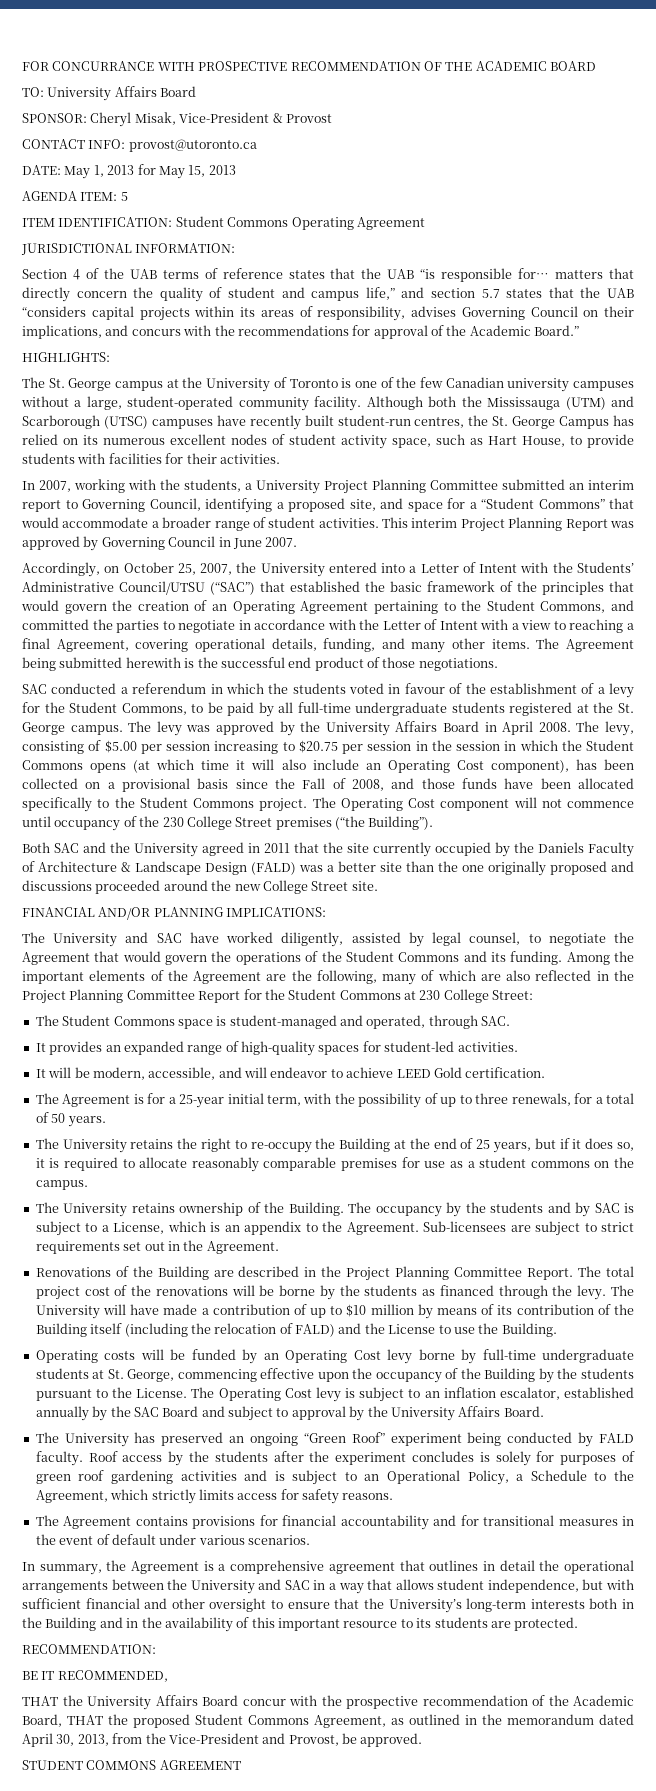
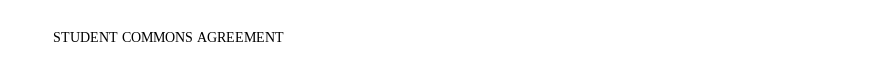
[22,61,596,71] [22,86,197,101] [22,112,332,127] [22,139,257,152] [22,164,236,179] [22,191,128,201] [22,216,425,230] [21,243,236,255] [22,268,634,282] [22,287,635,302] [22,306,634,321] [22,325,580,339] [22,352,110,362] [22,377,634,392] [21,396,634,411] [22,415,634,430] [22,434,634,449] [22,453,280,464] [22,479,634,494] [22,498,634,513] [21,517,634,532] [22,536,298,551] [22,562,634,577] [22,581,634,595] [21,600,635,614] [22,619,634,633] [22,638,634,653] [22,657,498,671] [22,683,634,698] [22,702,634,717] [22,721,635,736] [22,740,634,754] [22,759,634,773] [22,778,634,792] [22,797,634,812] [22,816,434,831] [22,842,634,857] [22,861,634,876] [22,880,378,894] [22,907,327,920] [22,932,634,947] [22,951,634,965] [22,970,634,985] [22,989,534,1004] [35,1015,511,1029] [35,1041,518,1056] [35,1067,546,1080] [35,1093,634,1108] [35,1112,106,1127] [35,1138,634,1153] [35,1157,635,1172] [35,1180,88,1190] [35,1202,635,1217] [35,1221,634,1236] [35,1240,279,1254] [35,1266,634,1281] [35,1285,634,1300] [35,1304,634,1319] [35,1323,557,1337] [35,1349,634,1364] [35,1368,634,1383] [35,1387,634,1402] [35,1406,544,1421] [35,1432,634,1447] [35,1451,636,1466] [35,1470,634,1485] [35,1489,394,1504] [35,1515,635,1530] [35,1534,310,1545] [22,1560,634,1575] [22,1579,634,1594] [22,1598,635,1613] [22,1617,579,1632] [22,1644,156,1654] [22,1670,168,1682] [22,1695,634,1710] [22,1714,634,1728] [22,1733,423,1747] FOR CONCURRANCE WITH PROSPECTIVE RECOMMENDATION OF THE ACADEMIC BOARD // TO: University Affairs Board // SPONSOR: Cheryl Misak, Vice-President & Provost // CONTACT INFO: provost@utoronto.ca // DATE: May 1, 2013 for May 15, 2013 // AGENDA ITEM: 5 // ITEM IDENTIFICATION: Student Commons Operating Agreement // JURISDICTIONAL INFORMATION: // Section 4 of the UAB terms of reference states that the UAB “is responsible for… matters that directly concern the quality of student and campus life,” and section 5.7 states that the UAB “considers capital projects within its areas of responsibility, advises Governing Council on their implications, and concurs with the recommendations for approval of the Academic Board.” // HIGHLIGHTS: // The St. George campus at the University of Toronto is one of the few Canadian university campuses without a large, student-operated community facility. Although both the Mississauga (UTM) and Scarborough (UTSC) campuses have recently built student-run centres, the St. George Campus has relied on its numerous excellent nodes of student activity space, such as Hart House, to provide students with facilities for their activities. // In 2007, working with the students, a University Project Planning Committee submitted an interim report to Governing Council, identifying a proposed site, and space for a “Student Commons” that would accommodate a broader range of student activities. This interim Project Planning Report was approved by Governing Council in June 2007. // Accordingly, on October 25, 2007, the University entered into a Letter of Intent with the Students’ Administrative Council/UTSU (“SAC”) that established the basic framework of the principles that would govern the creation of an Operating Agreement pertaining to the Student Commons, and committed the parties to negotiate in accordance with the Letter of Intent with a view to reaching a final Agreement, covering operational details, funding, and many other items. The Agreement being submitted herewith is the successful end product of those negotiations. // SAC conducted a referendum in which the students voted in favour of the establishment of a levy for the Student Commons, to be paid by all full-time undergraduate students registered at the St. George campus. The levy was approved by the University Affairs Board in April 2008. The levy, consisting of $5.00 per session increasing to $20.75 per session in the session in which the Student Commons opens (at which time it will also include an Operating Cost component), has been collected on a provisional basis since the Fall of 2008, and those funds have been allocated specifically to the Student Commons project. The Operating Cost component will not commence until occupancy of the 230 College Street premises (“the Building”). // Both SAC and the University agreed in 2011 that the site currently occupied by the Daniels Faculty of Architecture & Landscape Design (FALD) was a better site than the one originally proposed and discussions proceeded around the new College Street site. // FINANCIAL AND/OR PLANNING IMPLICATIONS: // The University and SAC have worked diligently, assisted by legal counsel, to negotiate the Agreement that would govern the operations of the Student Commons and its funding. Among the important elements of the Agreement are the following, many of which are also reflected in the Project Planning Committee Report for the Student Commons at 230 College Street: // The Student Commons space is student-managed and operated, through SAC. // It provides an expanded range of high-quality spaces for student-led activities. // It will be modern, accessible, and will endeavor to achieve LEED Gold certification. // The Agreement is for a 25-year initial term, with the possibility of up to three renewals, for a total of 50 years. // The University retains the right to re-occupy the Building at the end of 25 years, but if it does so, it is required to allocate reasonably comparable premises for use as a student commons on the campus. // The University retains ownership of the Building. The occupancy by the students and by SAC is subject to a License, which is an appendix to the Agreement. Sub-licensees are subject to strict requirements set out in the Agreement. // Renovations of the Building are described in the Project Planning Committee Report. The total project cost of the renovations will be borne by the students as financed through the levy. The University will have made a contribution of up to $10 million by means of its contribution of the Building itself (including the relocation of FALD) and the License to use the Building. // Operating costs will be funded by an Operating Cost levy borne by full-time undergraduate students at St. George, commencing effective upon the occupancy of the Building by the students pursuant to the License. The Operating Cost levy is subject to an inflation escalator, established annually by the SAC Board and subject to approval by the University Affairs Board. // The University has preserved an ongoing “Green Roof” experiment being conducted by FALD faculty. Roof access by the students after the experiment concludes is solely for purposes of green roof gardening activities and is subject to an Operational Policy, a Schedule to the Agreement, which strictly limits access for safety reasons. // The Agreement contains provisions for financial accountability and for transitional measures in the event of default under various scenarios. // In summary, the Agreement is a comprehensive agreement that outlines in detail the operational arrangements between the University and SAC in a way that allows student independence, but with sufficient financial and other oversight to ensure that the University’s long-term interests both in the Building and in the availability of this important resource to its students are protected. // RECOMMENDATION: // BE IT RECOMMENDED, // THAT the University Affairs Board concur with the prospective recommendation of the Academic Board, THAT the proposed Student Commons Agreement, as outlined in the memorandum dated April 30, 2013, from the Vice-President and Provost, be approved. // -> (53, 37) none

